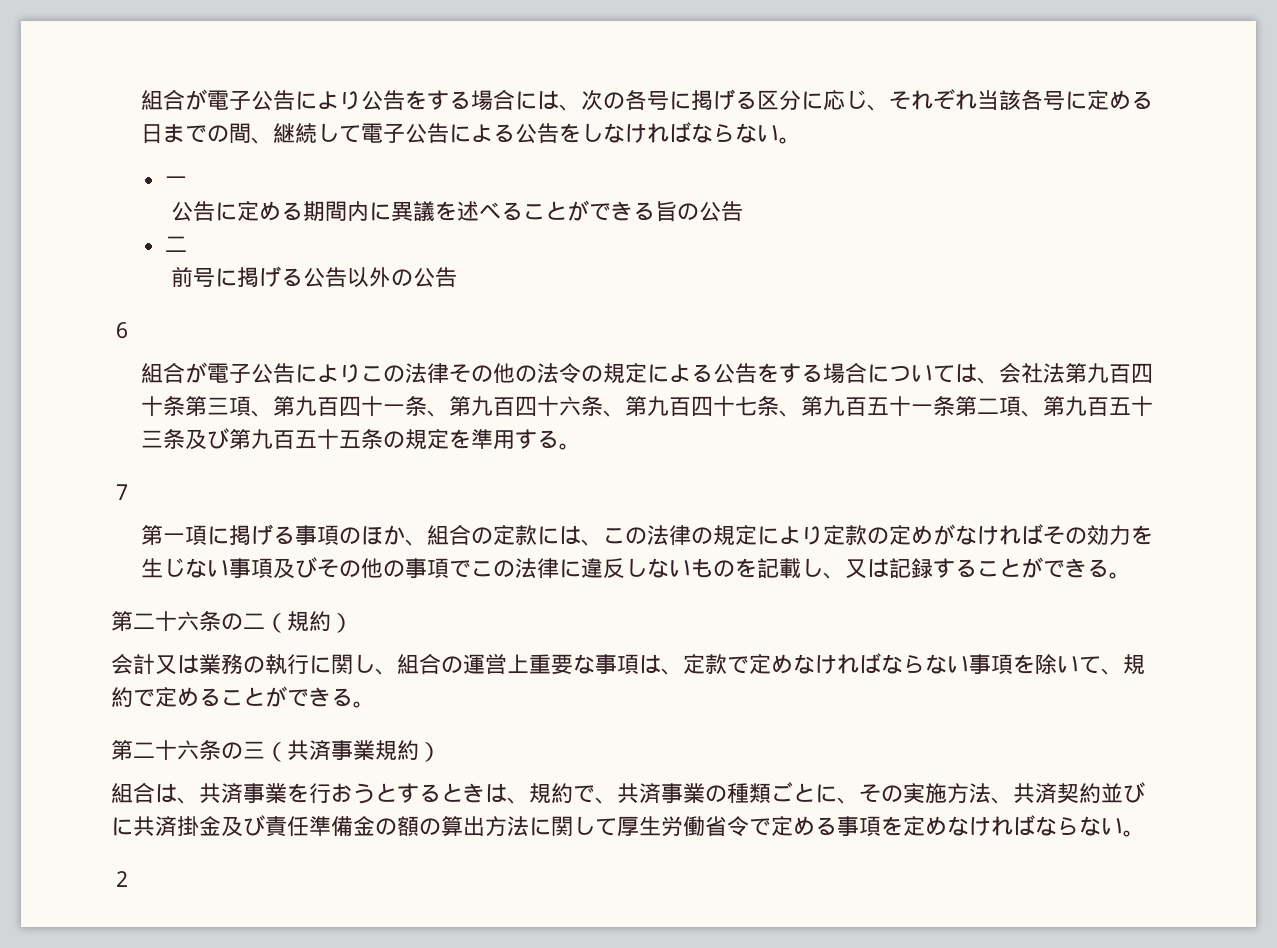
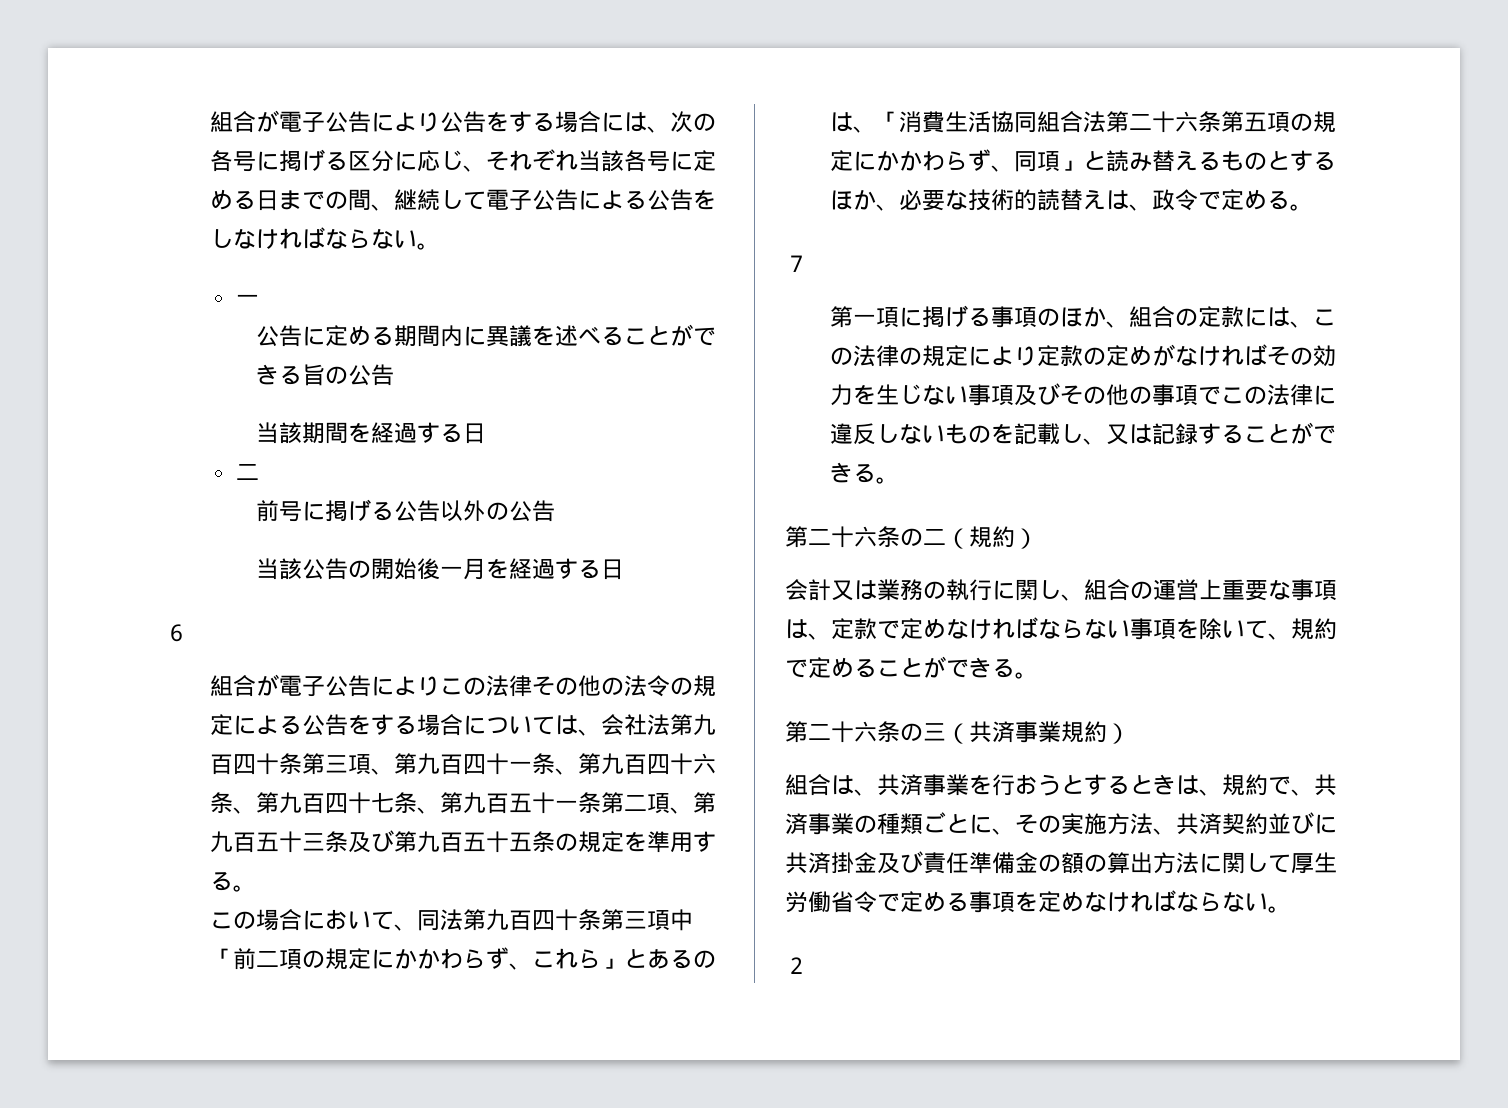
(744, 211) none -> [255,422,486,444] // 当該期間を経過する日
(458, 277) none -> [255,558,624,580] // 当該公告の開始後一月を経過する日
(582, 446) none -> [210,909,694,931] [210,947,717,970] [830,111,1337,133] [830,149,1337,172] [830,189,1314,211] // この場合において、同法第九百四十条第三項中「前二項の規定にかかわらず、これら」とあるのは、「消費生活協同組合法第二十六条第五項の規定にかかわらず、同項」と読み替えるものとするほか、必要な技術的読替えは、政令で定める。

